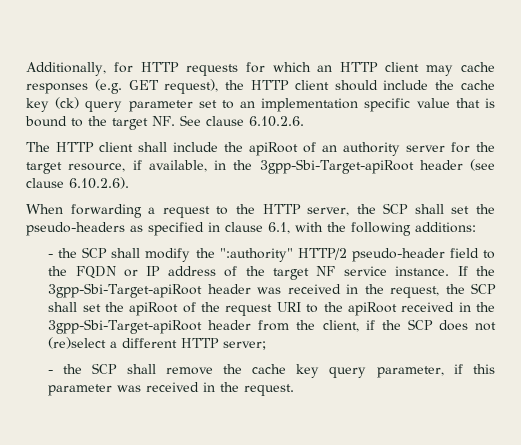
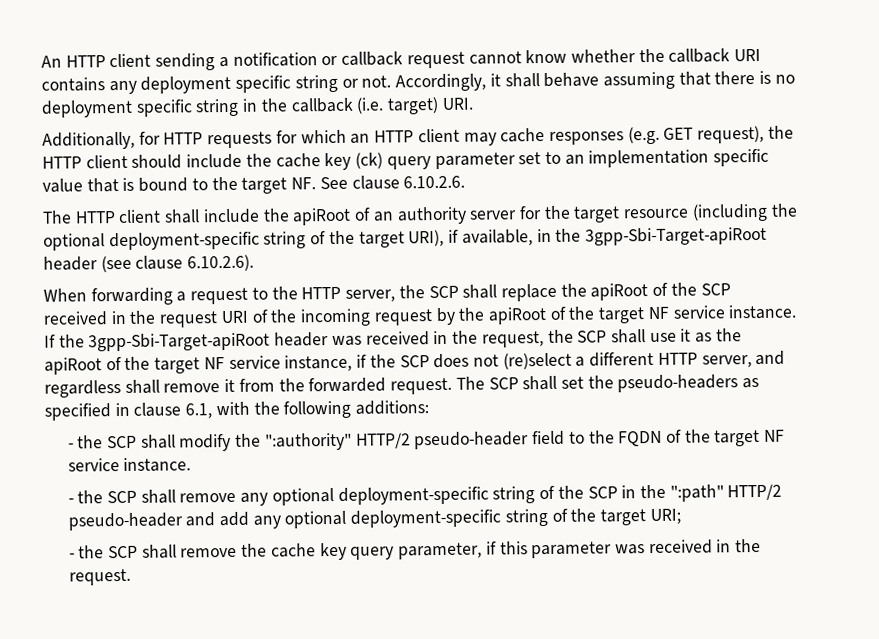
(26, 69) none -> [41,48,762,71] [41,70,795,95] [41,96,474,118] An HTTP client sending a notification or callback request cannot know whether the callback URI contains any deployment specific string or not. Accordingly, it shall behave assuming that there is no deployment specific string in the callback (i.e. target) URI. //
[68,163,126,172] resource, -> [623,203,798,222] [43,229,445,251] resource (including the optional deployment-specific string of the target URI),
(444, 209) none -> [500,282,731,302] [43,304,798,328] [44,328,742,352] [44,350,786,375] [44,375,558,398] replace the apiRoot of the SCP received in the request URI of the incoming request by the apiRoot of the target NF service instance. If the 3gpp-Sbi-Target-apiRoot header was received in the request, the SCP shall use it as the apiRoot of the target NF service instance, if the SCP does not (re)select a different HTTP server, and regardless shall remove it from the forwarded request. The SCP shall
[123,266,496,280] [48,283,496,298] [48,302,496,316] [48,319,496,334] [48,337,267,350] or IP address of the target NF service instance. If the 3gpp-Sbi-Target-apiRoot header was received in the request, the SCP shall set the apiRoot of the request URI to the apiRoot received in the 3gpp-Sbi-Target-apiRoot header from the client, if the SCP does not (re)select a different HTTP server; -> [665,429,786,447] [67,457,192,472] [67,483,783,506] [67,508,681,531] of the target NF service instance. // - the SCP shall remove any optional deployment-specific string of the SCP in the ":path" HTTP/2 pseudo-header and add any optional deployment-specific string of the target URI;

